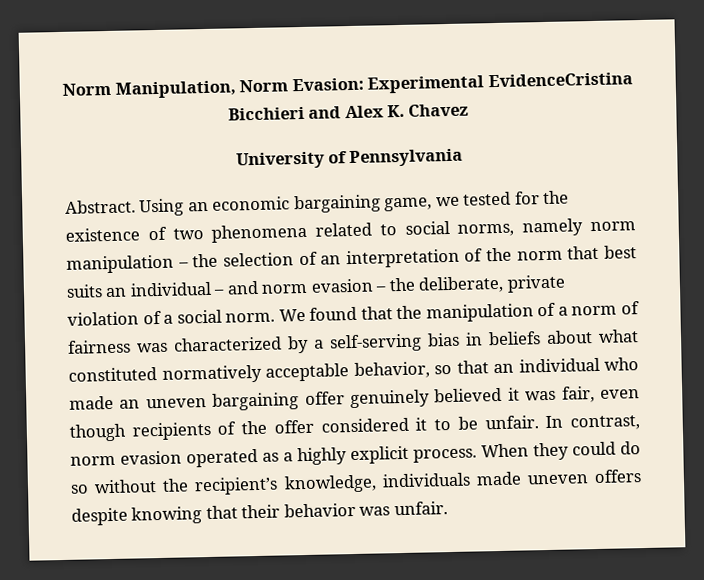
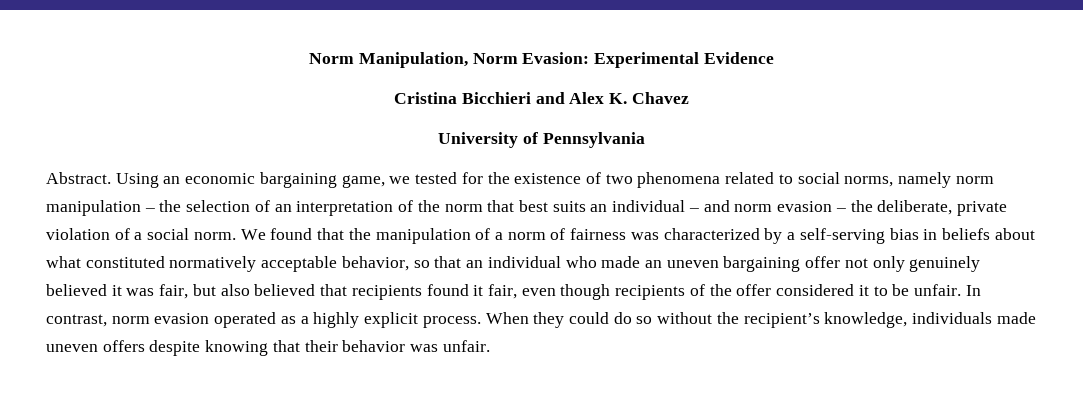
[487,72,633,88] EvidenceCristina -> [703,52,774,64] [394,92,458,104] Evidence // Cristina
(345, 398) none -> [844,256,905,272] not only
(595, 394) none -> [192,284,517,300] but also believed that recipients found it fair,

